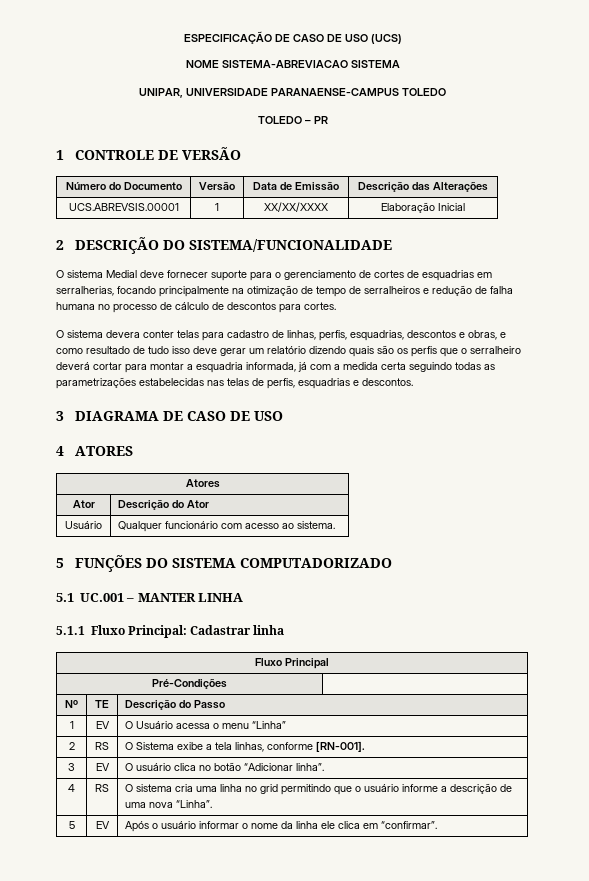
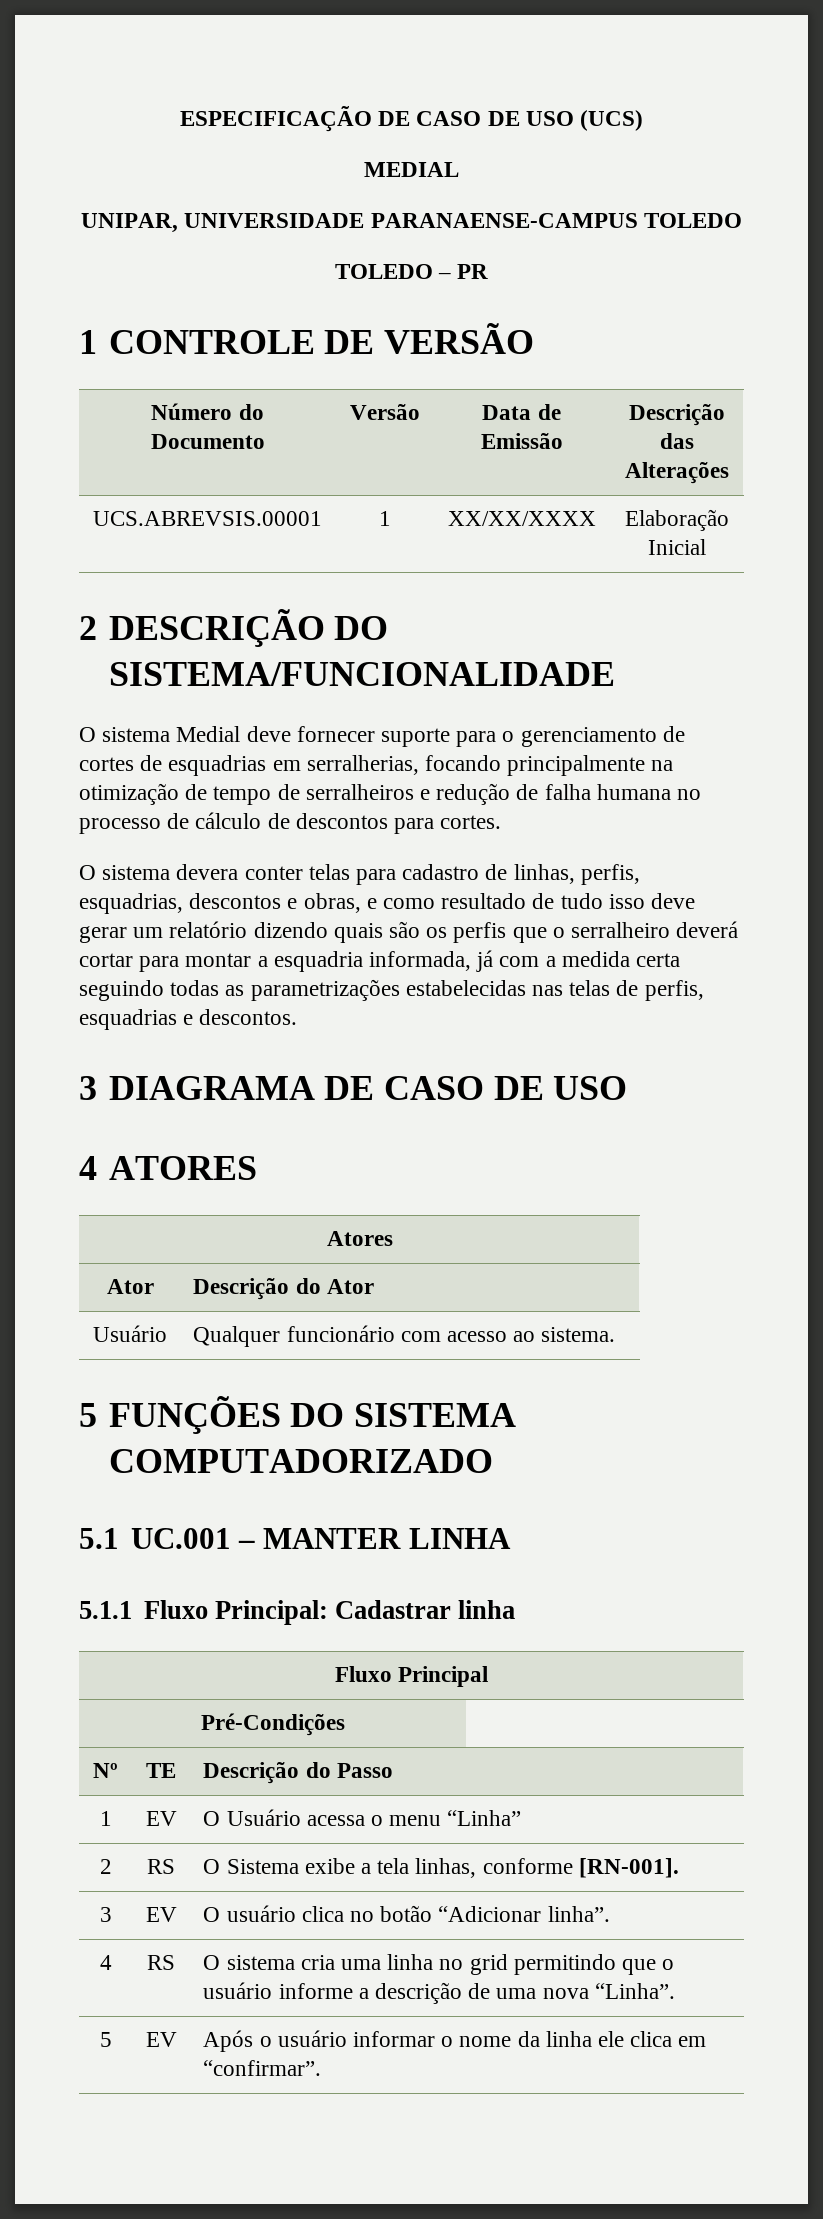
[185,60,400,68] NOME SISTEMA-ABREVIACAO SISTEMA -> [364,162,459,177] MEDIAL

